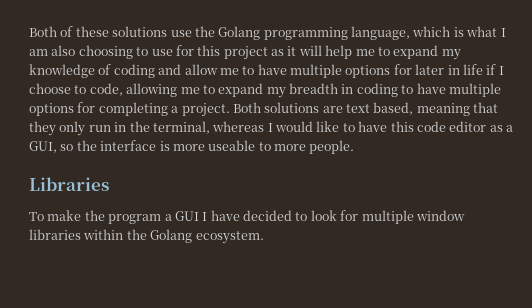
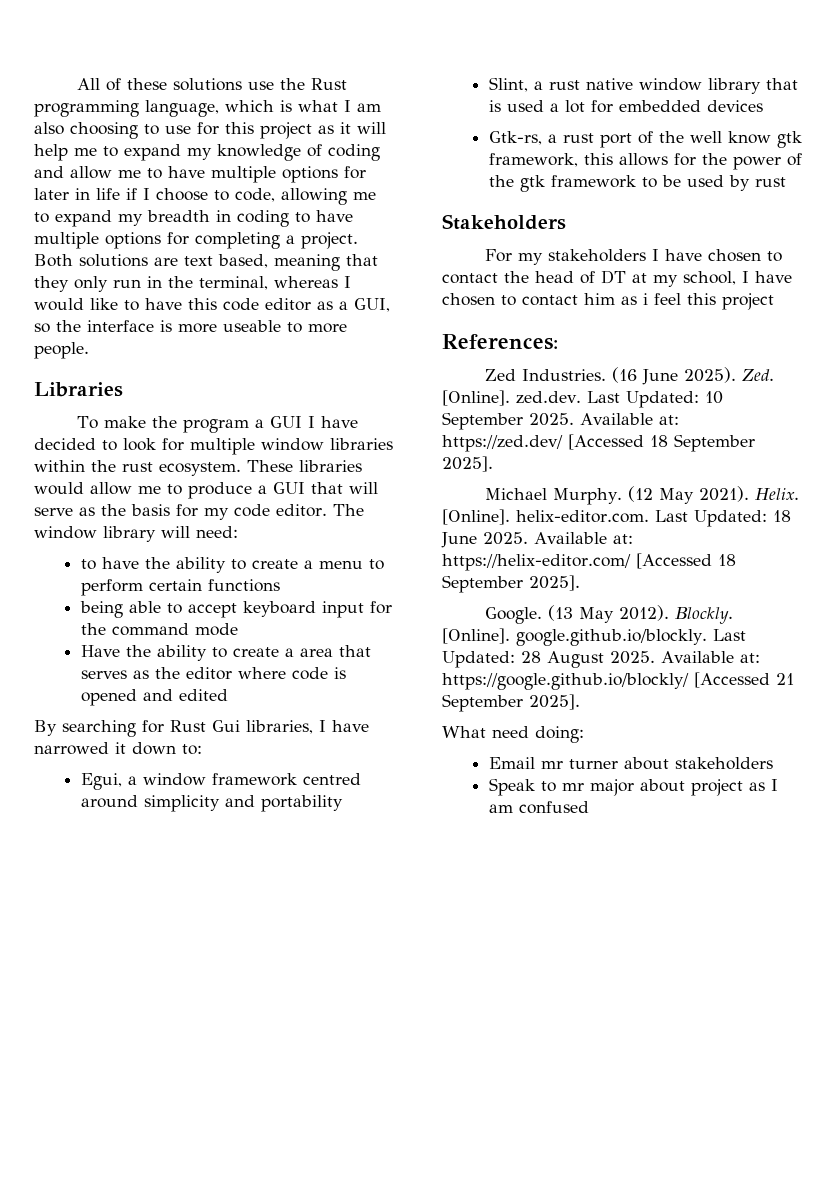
[29,26,57,37] Both -> [76,78,100,90] All
[218,26,261,40] Golang -> [310,78,347,90] Rust
[150,229,264,244] Golang ecosystem. -> [122,460,362,476] [34,482,378,499] [34,504,364,520] [34,526,238,542] [80,557,384,573] [80,579,280,596] [79,601,392,618] [80,623,238,636] [80,645,371,661] [80,667,346,680] [80,689,228,706] [34,720,369,737] [34,742,202,755] [80,773,361,790] [80,795,343,812] [488,77,798,94] [488,100,763,113] [488,131,802,148] [488,153,802,170] [488,175,786,192] [442,214,566,230] [484,249,782,265] [442,270,792,287] [442,293,774,310] [442,334,558,350] [484,367,774,385] [442,390,723,408] [442,412,679,430] [442,434,755,452] [442,456,493,472] [484,486,799,505] [442,509,791,527] [441,532,633,548] [442,553,736,571] [442,575,580,593] [484,605,733,624] [442,628,746,646] [442,651,760,668] [442,672,794,690] [442,694,580,712] [442,726,584,743] [488,757,773,770] [488,778,778,796] [488,801,589,814] rust ecosystem. These libraries would allow me to produce a GUI that will serve as the basis for my code editor. The window library will need: // to have the ability to create a menu to perform certain functions // being able to accept keyboard input for the command mode // Have the ability to create a area that serves as the editor where code is opened and edited // By searching for Rust Gui libraries, I have narrowed it down to: // Egui, a window framework centred around simplicity and portability // Slint, a rust native window library that is used a lot for embedded devices // Gtk-rs, a rust port of the well know gtk framework, this allows for the power of the gtk framework to be used by rust // Stakeholders // For my stakeholders I have chosen to contact the head of DT at my school, I have chosen to contact him as i feel this project // References: // Zed Industries. (16 June 2025). Zed. [Online]. zed.dev. Last Updated: 10 September 2025. Available at: https://zed.dev/ [Accessed 18 September 2025]. // Michael Murphy. (12 May 2021). Helix. [Online]. helix-editor.com. Last Updated: 18 June 2025. Available at: https://helix-editor.com/ [Accessed 18 September 2025]. // Google. (13 May 2012). Blockly. [Online]. google.github.io/blockly. Last Updated: 28 August 2025. Available at: https://google.github.io/blockly/ [Accessed 21 September 2025]. // What need doing: // Email mr turner about stakeholders // Speak to mr major about project as I am confused

